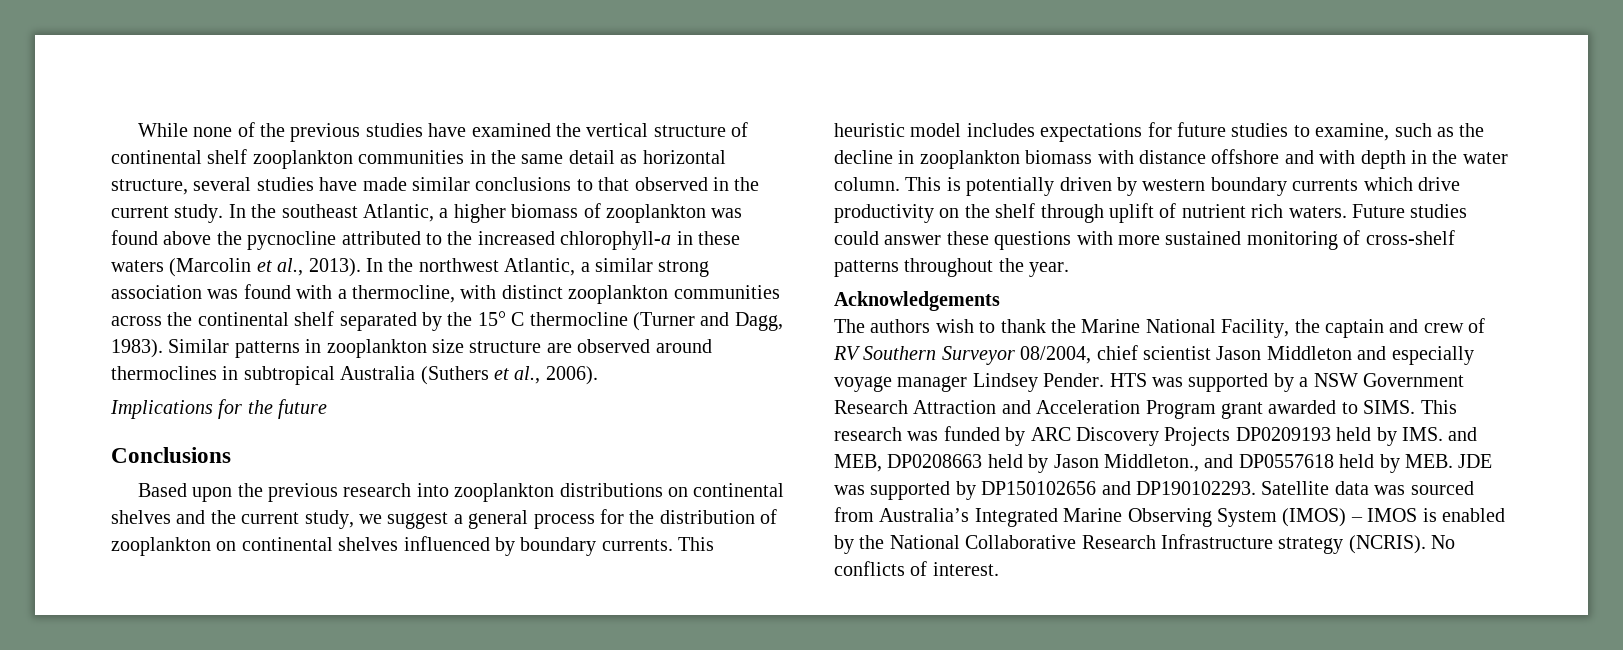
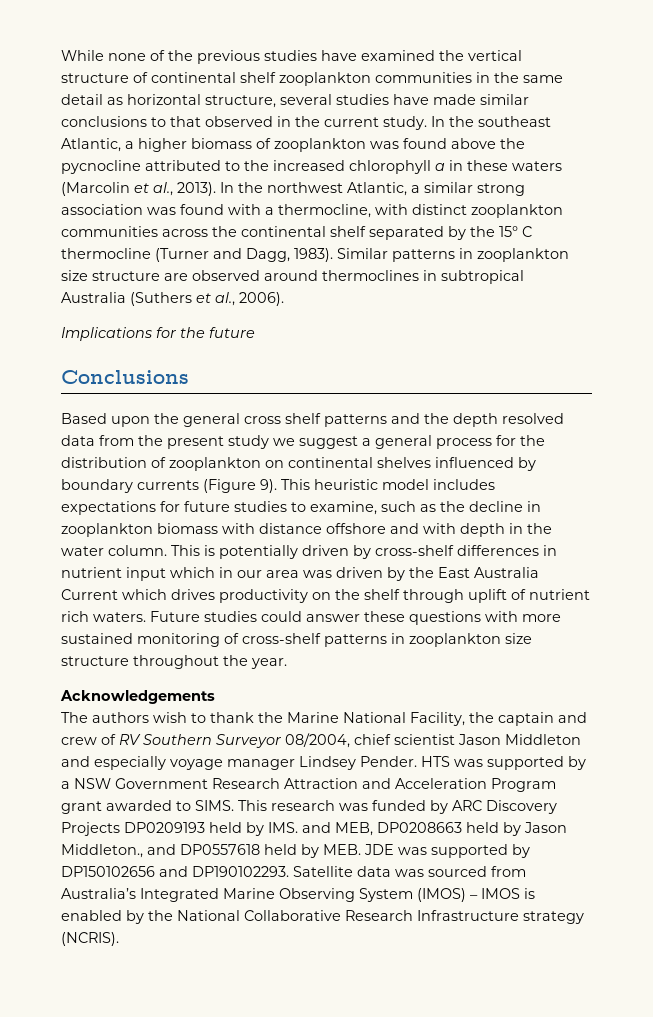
[560,231,672,250] chlorophyll-a -> [349,160,445,174] chlorophyll a
[267,483,785,502] [111,510,354,529] previous research into zooplankton distributions on continental shelves and the current study, -> [183,413,564,427] [61,435,269,449] general cross shelf patterns and the depth resolved data from the present study
[601,539,673,551] currents. -> [137,479,277,493] currents (Figure 9).
[1142,177,1460,196] western boundary currents which drive -> [375,545,557,556] [61,567,539,581] [61,589,215,600] cross-shelf differences in nutrient input which in our area was driven by the East Australia Current which drives
(899, 268) none -> [391,633,532,647] [61,656,129,666] in zooplankton size structure
[1431,535,1456,549] [834,561,999,576] No conflicts of interest. -> (119, 939) none

